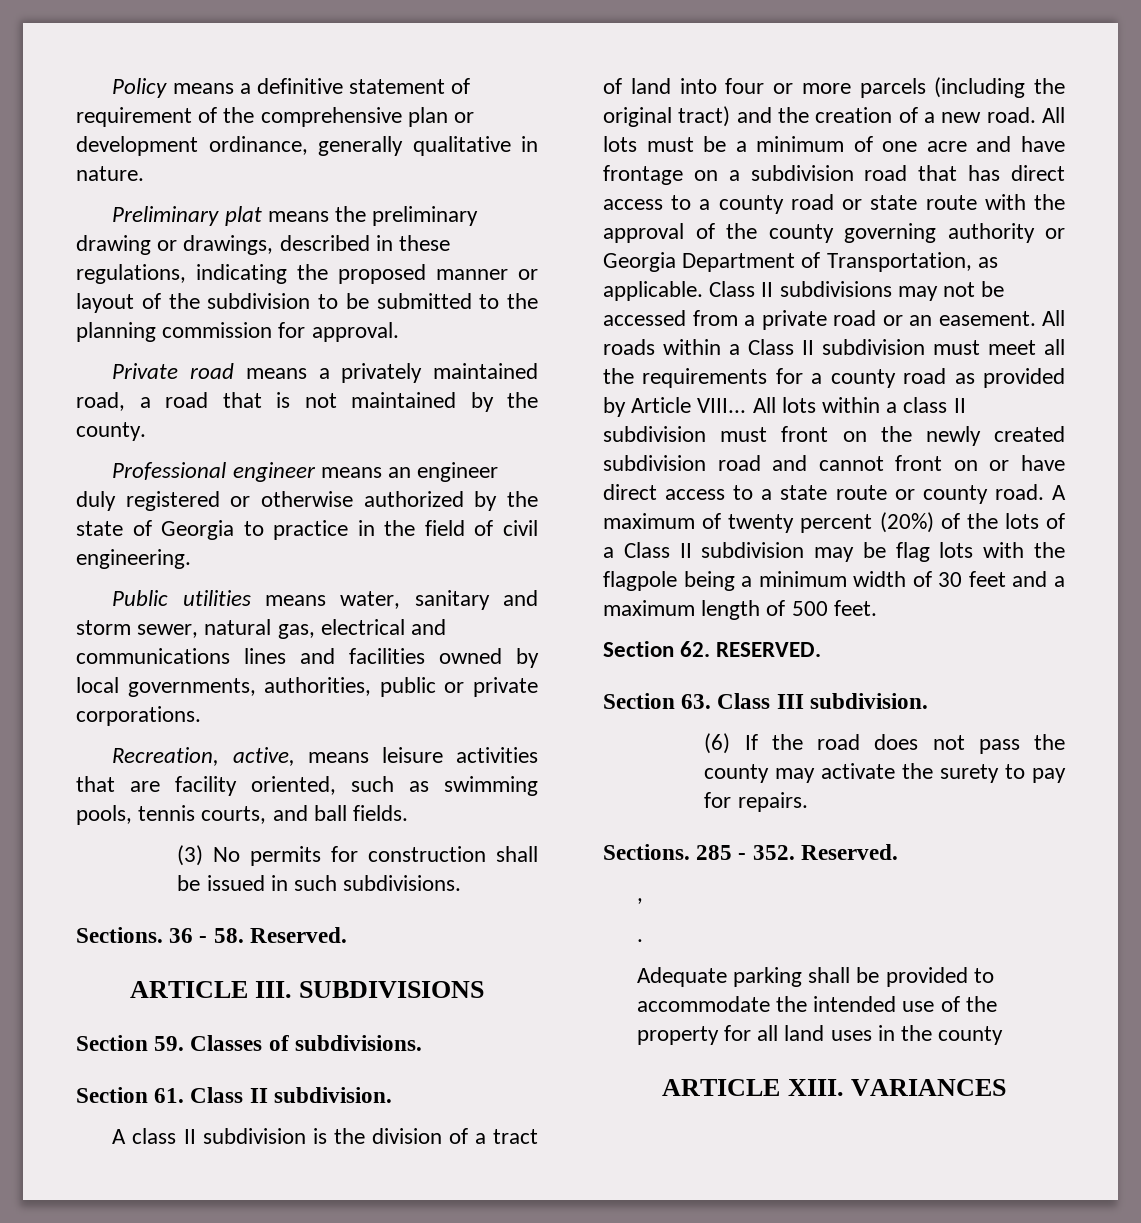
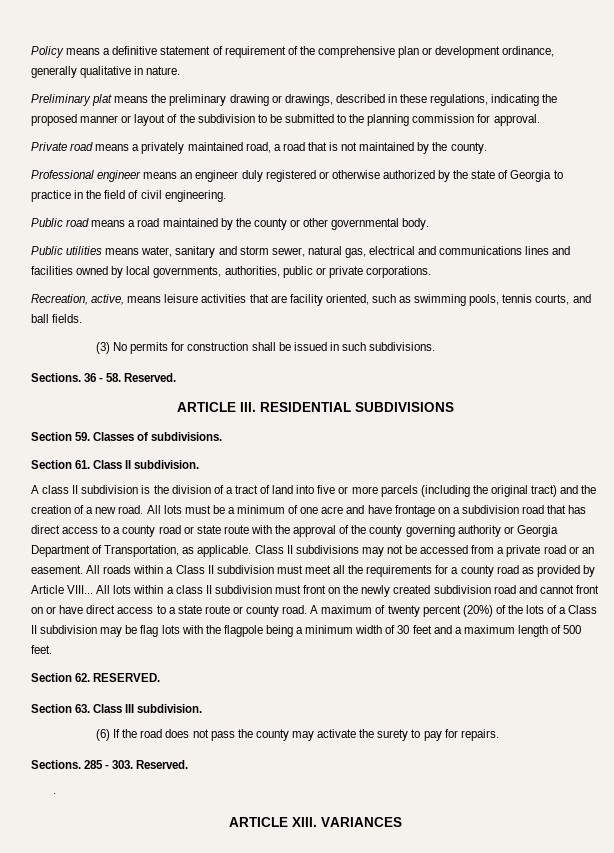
(191, 559) none -> [31,218,430,230] // Public road means a road maintained by the county or other governmental body.
(292, 989) none -> [260,402,351,412] RESIDENTIAL
[725,78,765,94] four -> [317,485,336,494] five
[752,844,898,860] [636,898,643,904] 352. Reserved. // , -> [112,760,189,769] 303. Reserved.
[636,967,994,987] [636,996,997,1012] [636,1025,1004,1045] // Adequate parking shall be provided to accommodate the intended use of the property for all land uses in the county -> (56, 793) none

